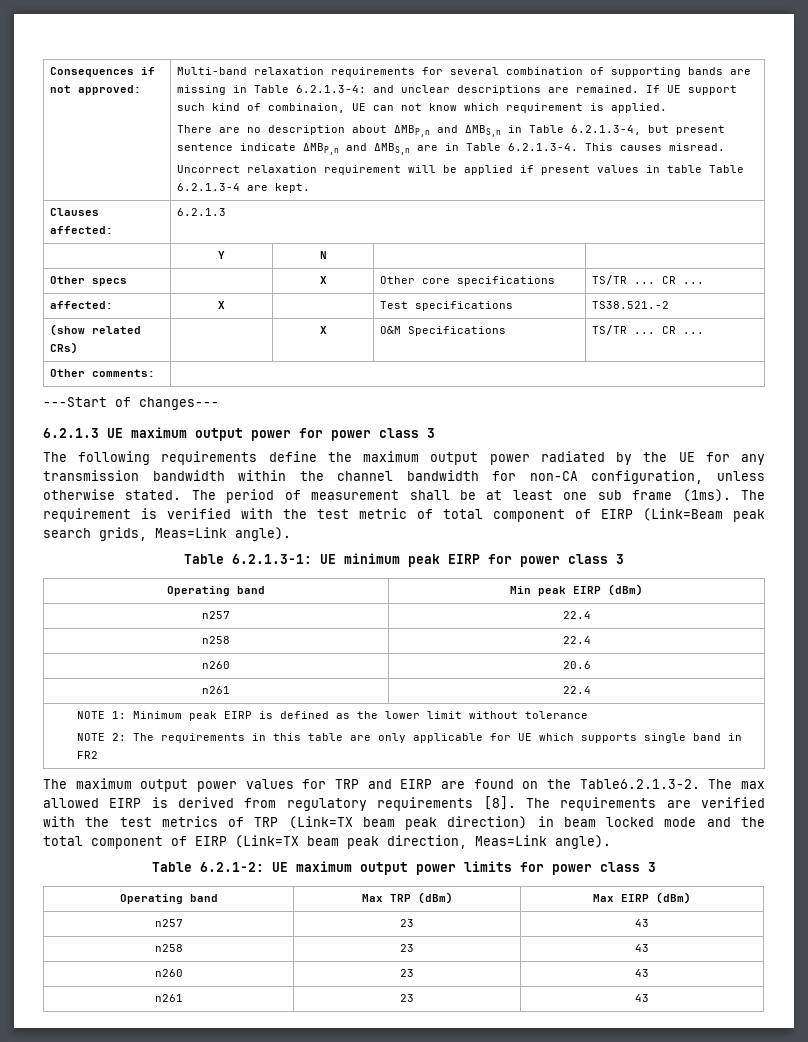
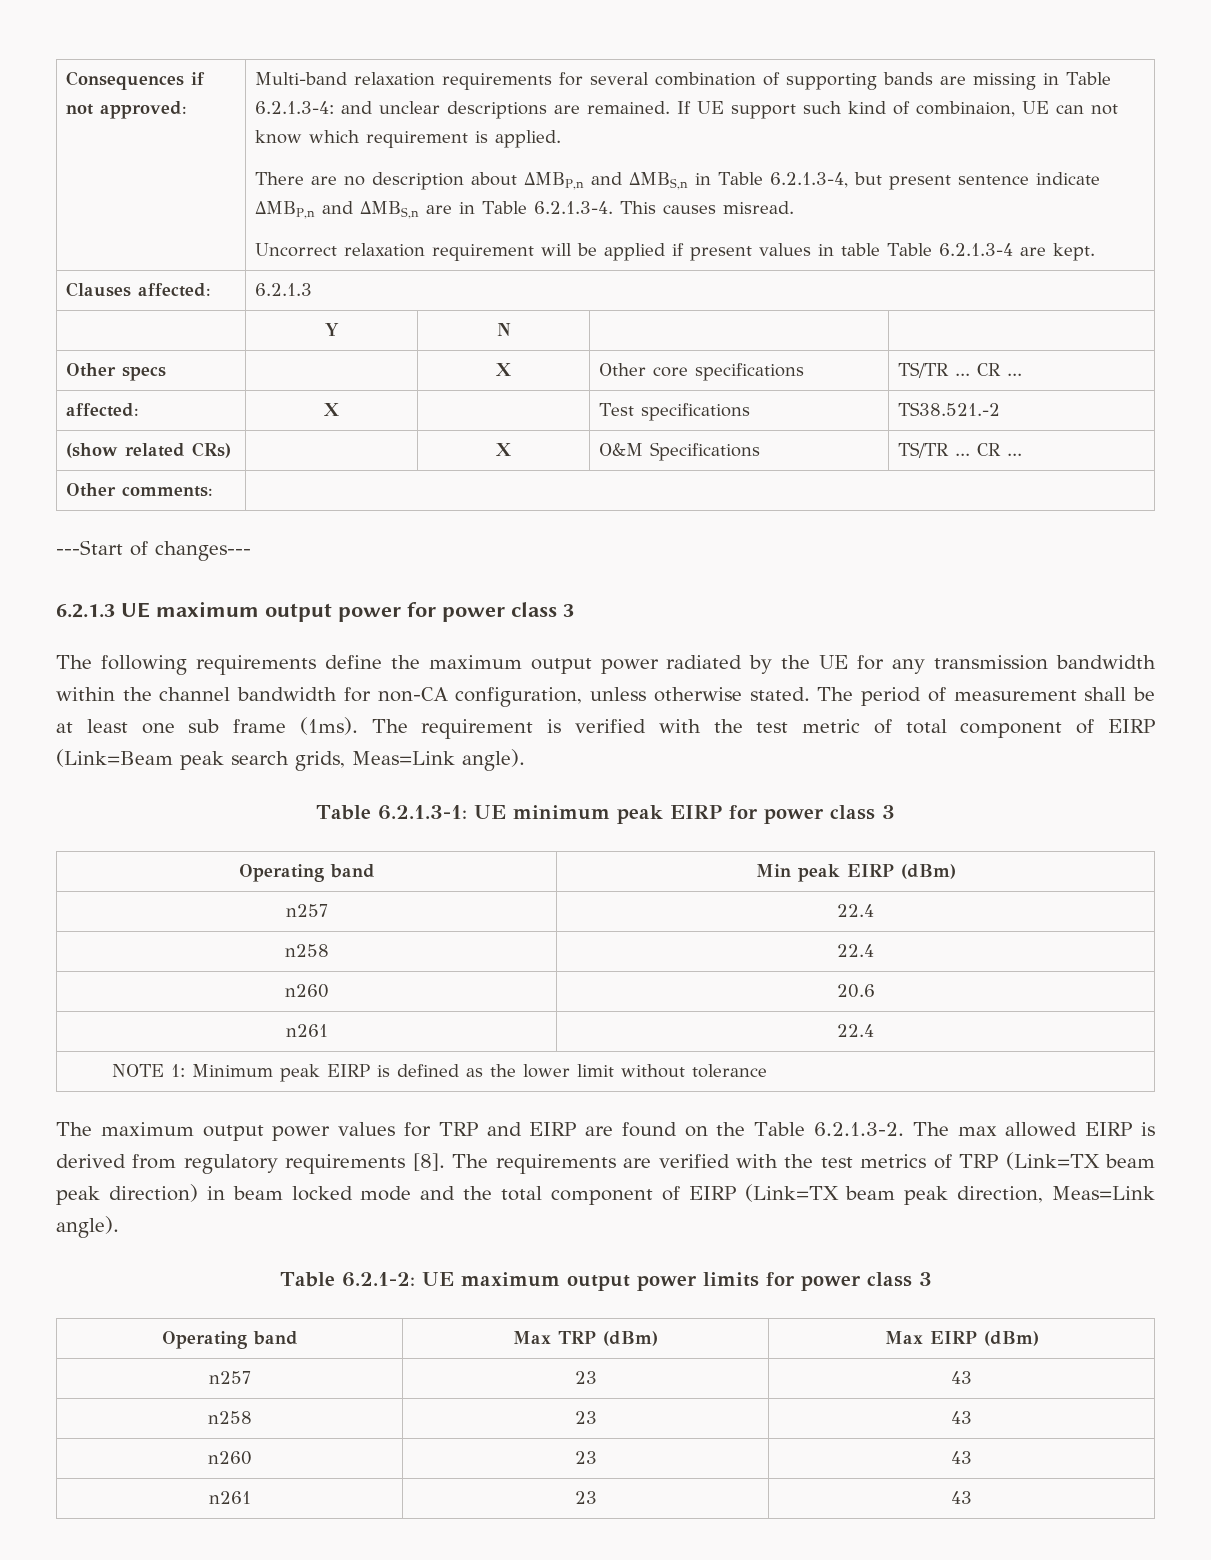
[76,733,742,743] [76,751,98,759] // NOTE 2: The requirements in this table are only applicable for UE which supports single band in FR2 -> (768, 1071) none
[579,779,700,789] Table6.2.1.3-2. -> [754,1122,905,1136] Table 6.2.1.3-2.

